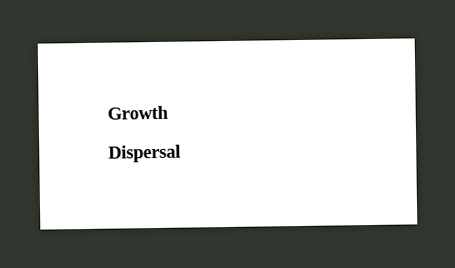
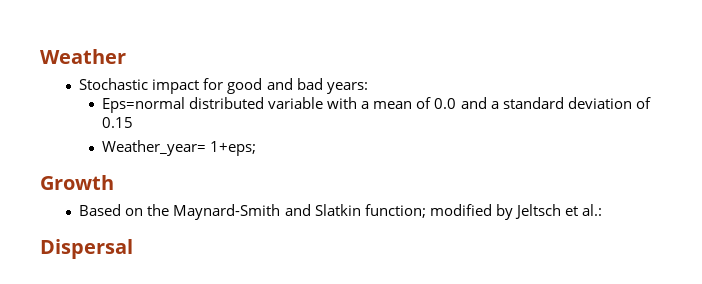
[107,105,169,120] Growth -> [40,49,126,64] [79,78,368,94] [102,97,651,113] [102,117,134,128] [102,140,257,156] [40,175,114,190] [79,204,602,220] Weather // Stochastic impact for good and bad years: // Eps=normal distributed variable with a mean of 0.0 and a standard deviation of 0.15 // Weather_year= 1+eps; // Growth // Based on the Maynard-Smith and Slatkin function; modified by Jeltsch et al.:

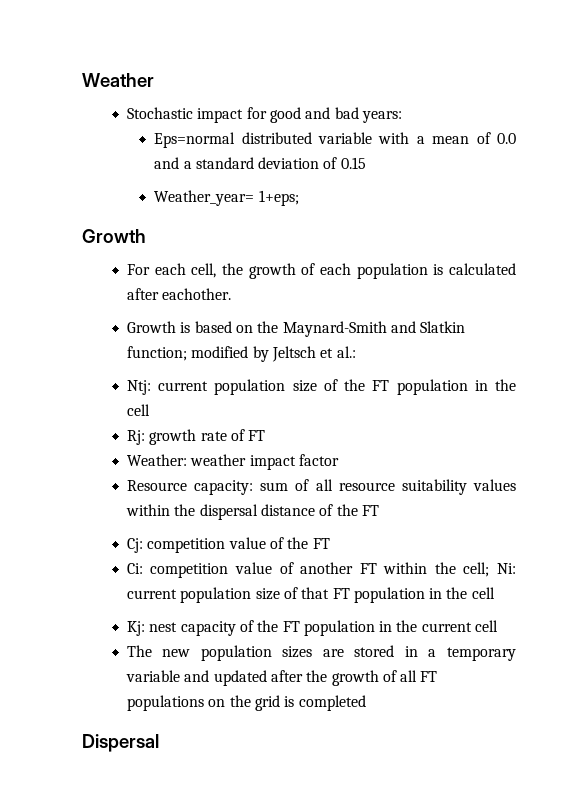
[79,204,122,216] Based -> [126,263,516,279] [126,288,232,300] [126,321,232,333] For each cell, the growth of each population is calculated after eachother. // Growth is based
(602, 210) none -> [126,379,516,395] [126,404,150,416] [126,429,266,445] [126,454,339,470] [126,479,516,495] [125,504,379,520] [126,537,330,553] [126,562,517,578] [126,587,495,603] [126,620,499,636] [126,645,517,661] [125,670,438,686] [126,695,366,711] // Ntj: current population size of the FT population in the cell // Rj: growth rate of FT // Weather: weather impact factor // Resource capacity: sum of all resource suitability values within the dispersal distance of the FT // Cj: competition value of the FT // Ci: competition value of another FT within the cell; Ni: current population size of that FT population in the cell // Kj: nest capacity of the FT population in the current cell // The new population sizes are stored in a temporary variable and updated after the growth of all FT populations on the grid is completed

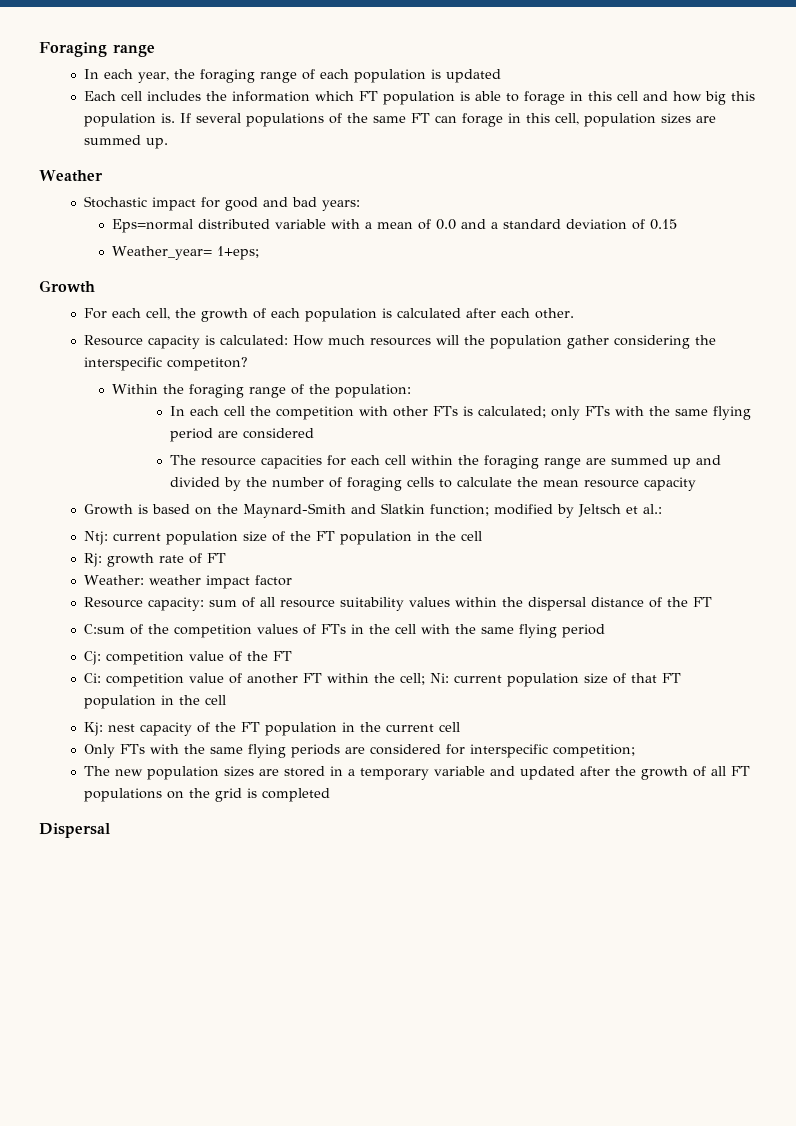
(82, 80) none -> [39,42,155,57] [83,69,501,83] [83,91,755,105] [83,113,716,127] [83,135,168,149] Foraging range // In each year, the foraging range of each population is updated // Each cell includes the information which FT population is able to forage in this cell and how big this population is. If several populations of the same FT can forage in this cell, population sizes are summed up. //
[162,288,232,300] eachother. -> [500,308,574,319] [83,335,716,349] [83,357,248,371] [112,384,412,398] [169,406,751,420] [169,428,314,442] [169,455,721,469] [169,477,696,491] each other. // Resource capacity is calculated: How much resources will the population gather considering the interspecific competiton? // Within the foraging range of the population: // In each cell the competition with other FTs is calculated; only FTs with the same flying period are considered // The resource capacities for each cell within the foraging range are summed up and divided by the number of foraging cells to calculate the mean resource capacity
(379, 510) none -> [83,624,605,638] // C:sum of the competition values of FTs in the cell with the same flying period
(499, 626) none -> [83,744,635,758] // Only FTs with the same flying periods are considered for interspecific competition;

